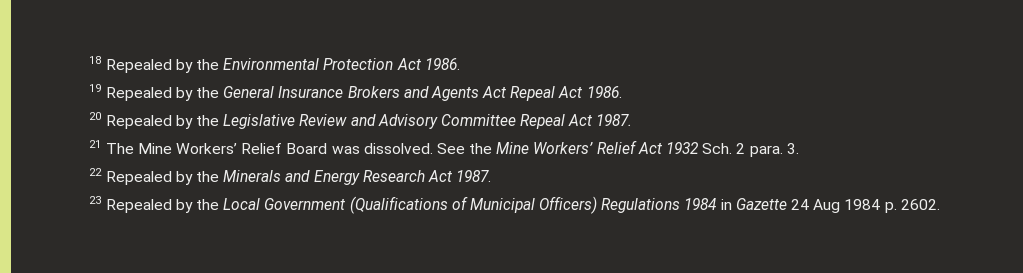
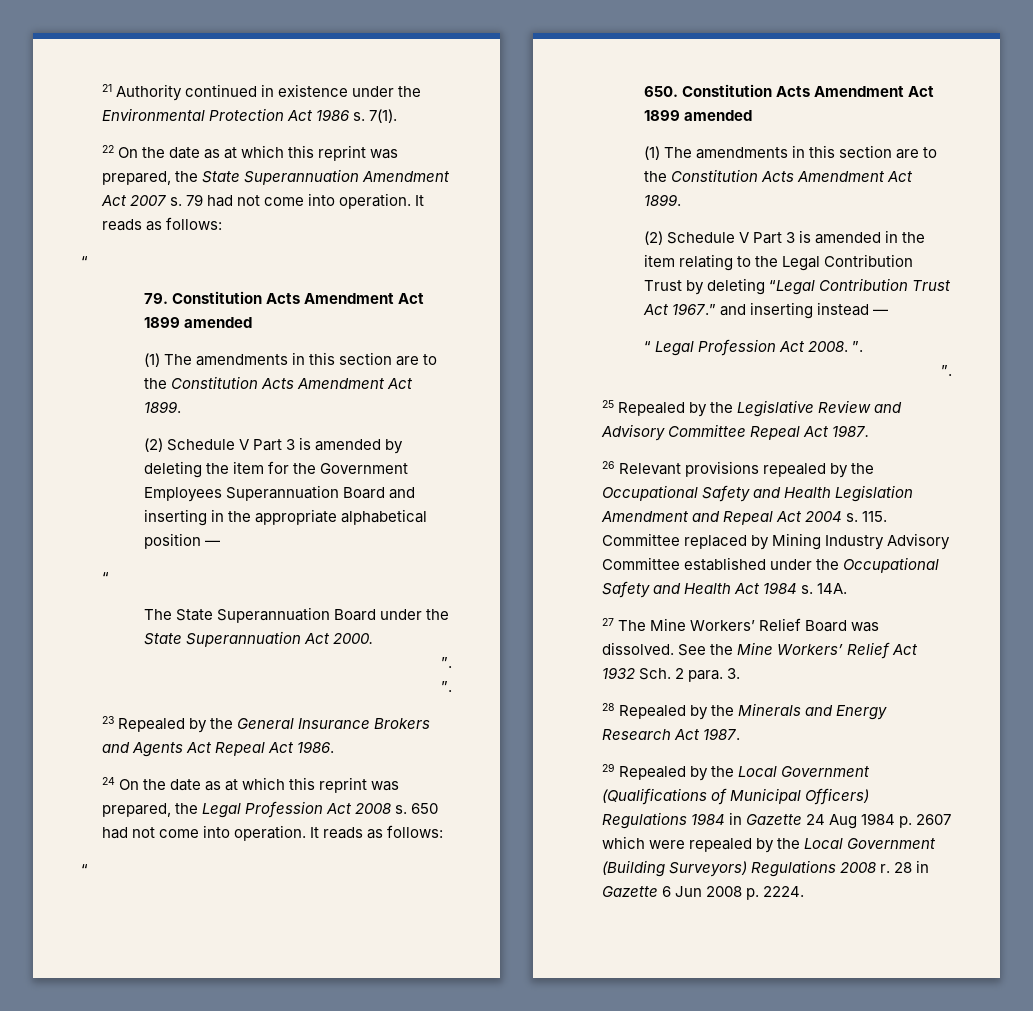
[89,56,460,73] [89,84,102,92] 18 Repealed by the Environmental Protection Act 1986. // 19 -> [102,84,422,101] [102,108,398,123] [102,145,399,161] [102,169,451,185] [101,193,425,209] [102,217,223,231] [81,256,88,267] [144,291,425,304] [144,317,253,328] [144,352,438,367] [144,376,414,389] [144,401,182,413] [144,437,404,454] [144,461,409,478] [144,485,416,502] [144,509,428,526] [144,533,221,549] [102,572,110,583] [144,607,450,623] [144,631,374,647] [441,657,452,668] [441,681,452,692] [102,716,115,724] 21 Authority continued in existence under the Environmental Protection Act 1986 s. 7(1). // 22 On the date as at which this reprint was prepared, the State Superannuation Amendment Act 2007 s. 79 had not come into operation. It reads as follows: // “ // 79. Constitution Acts Amendment Act 1899 amended // (1) The amendments in this section are to the Constitution Acts Amendment Act 1899. // (2) Schedule V Part 3 is amended by deleting the item for the Government Employees Superannuation Board and inserting in the appropriate alphabetical position — // “ // The State Superannuation Board under the State Superannuation Act 2000. // ”. // ”. // 23
[89,112,102,120] 20 -> [102,777,400,793] [102,801,439,818] [102,825,444,841] [81,864,88,875] [644,84,935,97] [644,110,753,121] [644,145,938,160] [644,169,914,182] [644,194,682,206] [644,230,926,245] [644,254,914,271] [644,278,952,295] [643,302,889,319] [644,339,864,356] [941,365,952,376] [602,400,615,408] 24 On the date as at which this reprint was prepared, the Legal Profession Act 2008 s. 650 had not come into operation. It reads as follows: // “ // 650. Constitution Acts Amendment Act 1899 amended // (1) The amendments in this section are to the Constitution Acts Amendment Act 1899. // (2) Schedule V Part 3 is amended in the item relating to the Legal Contribution Trust by deleting “Legal Contribution Trust Act 1967.” and inserting instead — // “ Legal Profession Act 2008. ”. // ”. // 25
[89,140,102,148] 21 -> [602,461,875,478] [602,485,914,502] [601,511,888,525] [602,533,951,550] [602,557,940,573] [602,581,848,598] [602,618,615,626] 26 Relevant provisions repealed by the Occupational Safety and Health Legislation Amendment and Repeal Act 2004 s. 115. Committee replaced by Mining Industry Advisory Committee established under the Occupational Safety and Health Act 1984 s. 14A. // 27
[89,168,103,176] 22 -> [602,703,616,711] 28
[89,196,102,204] 23 -> [602,763,616,772] 29
[900,199,940,210] 2602. -> [916,814,952,825] [602,836,937,853] [602,860,930,877] [602,886,805,900] 2607 which were repealed by the Local Government (Building Surveyors) Regulations 2008 r. 28 in Gazette 6 Jun 2008 p. 2224.

